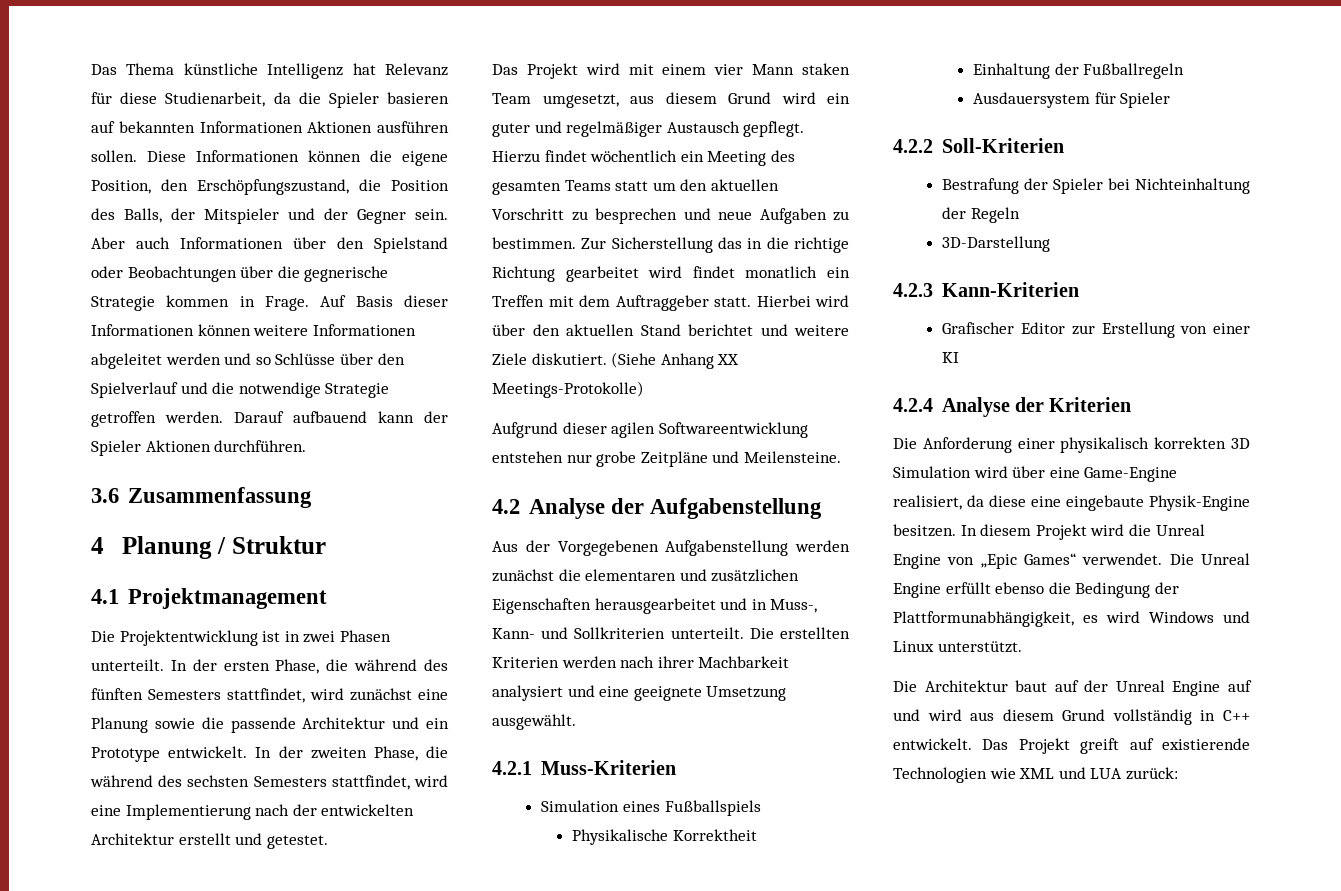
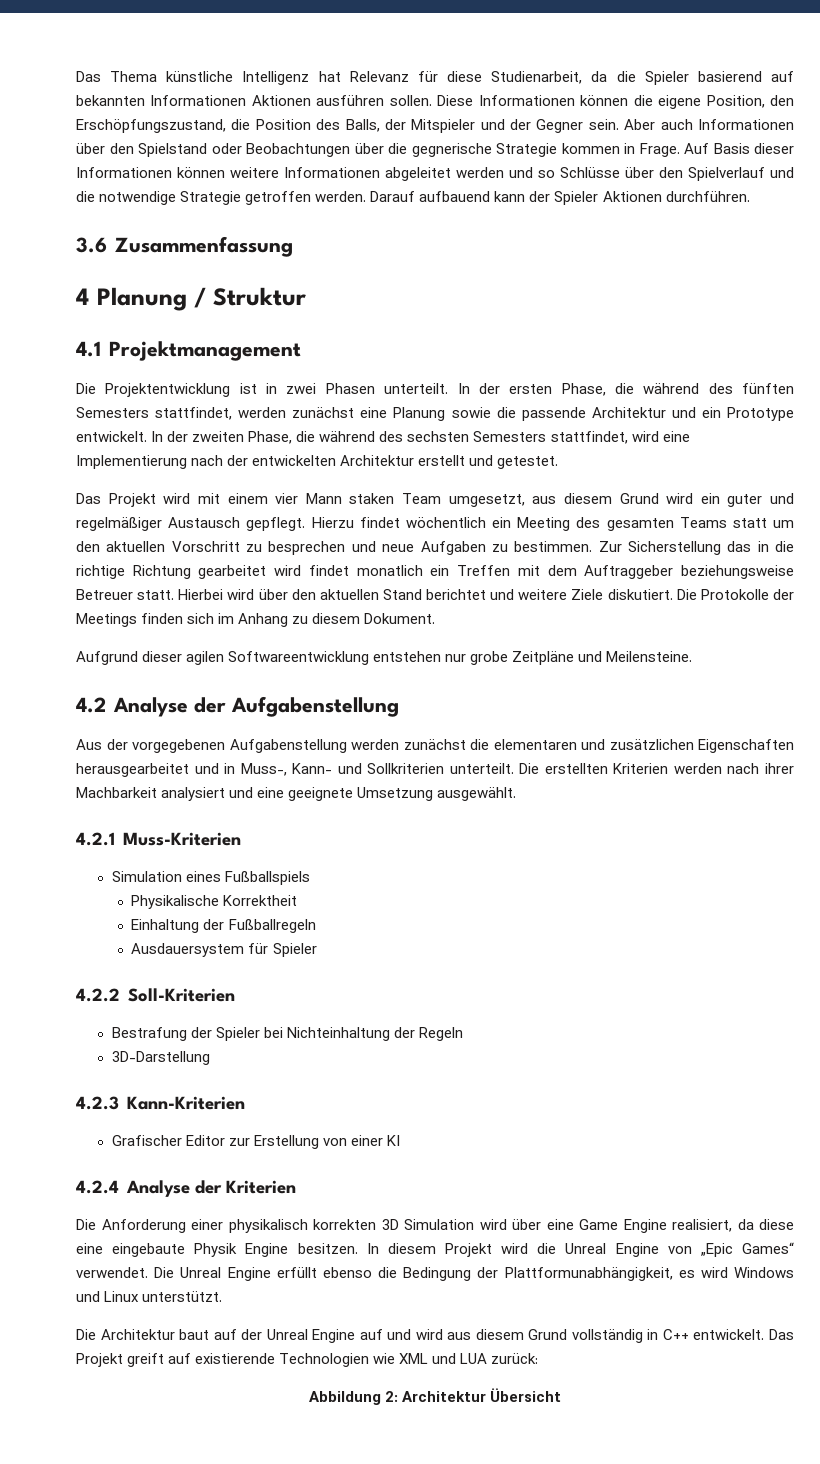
[386,92,449,104] basieren -> [697,71,762,82] basierend
[310,688,344,700] wird -> [238,407,287,418] werden
(709, 303) none -> [681,565,795,579] [76,589,133,600] beziehungsweise Betreuer
[611,352,740,369] [492,381,644,398] (Siehe Anhang XX Meetings-Protokolle) -> [676,589,794,600] [76,613,436,627] Die Protokolle der Meetings finden sich im Anhang zu diesem Dokument.
[557,540,659,556] Vorgegebenen -> [132,739,225,753] vorgegebenen
[1084,467,1178,482] Game-Engine -> [579,1219,667,1233] Game Engine
[1149,495,1250,511] Physik-Engine -> [194,1243,289,1257] Physik Engine
(1178, 773) none -> [308,1388,562,1405] // Abbildung 2: Architektur Übersicht

